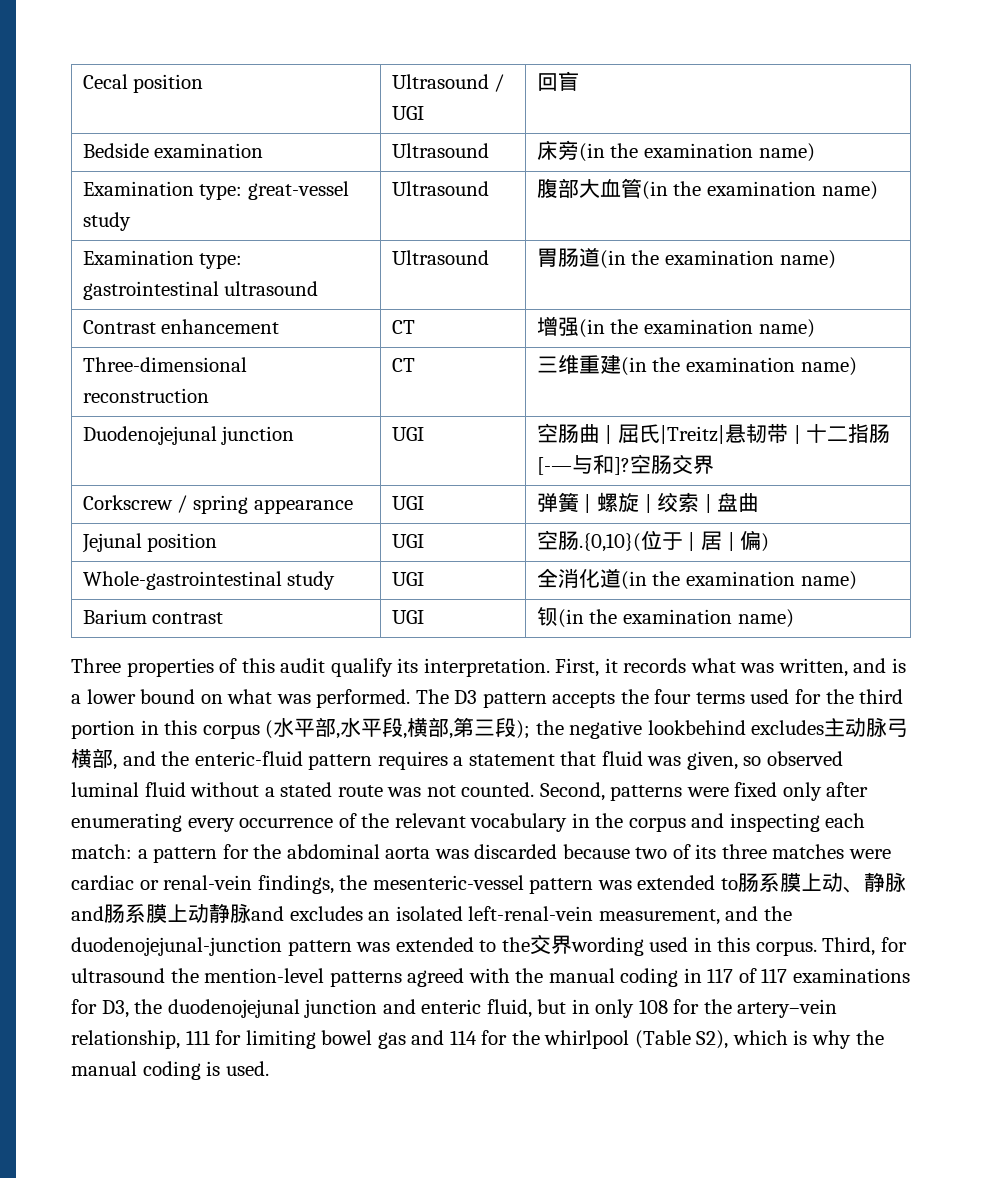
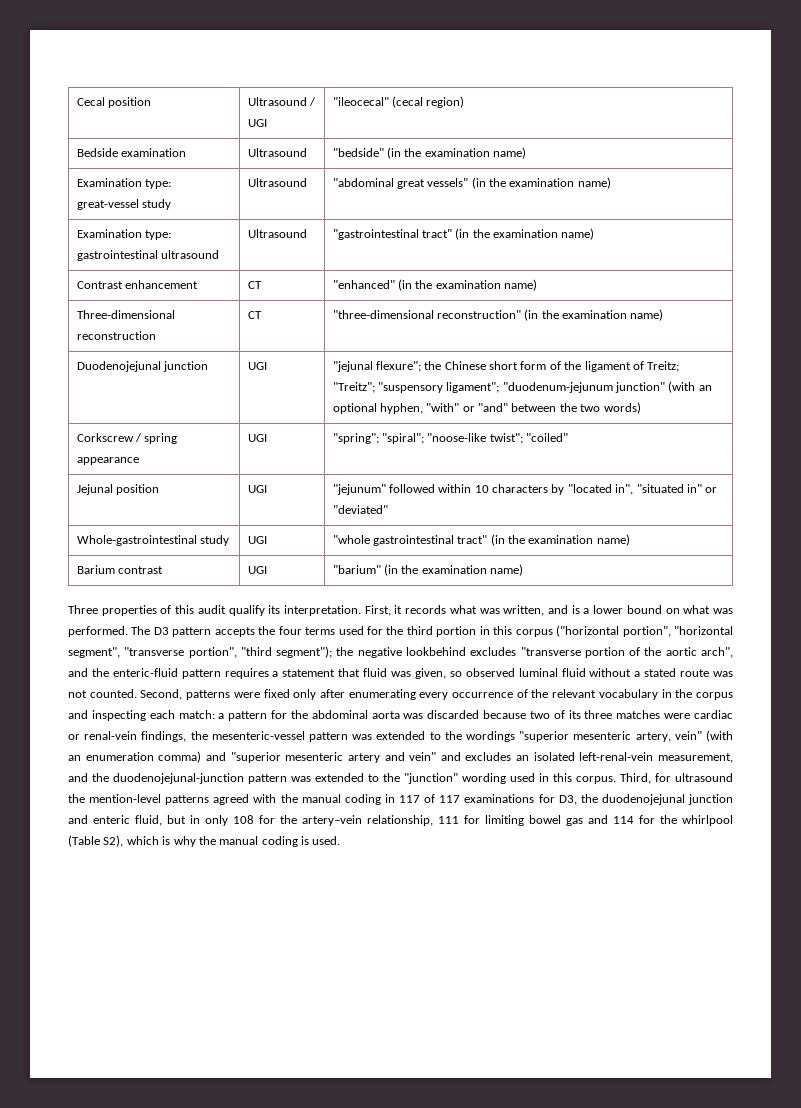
[536,71,579,91] 回盲 -> [332,96,465,108] "ileocecal" (cecal region)
[536,140,579,160] 床旁 -> [332,148,384,157] "bedside"
[536,178,642,198] 腹部大血管 -> [332,178,469,189] "abdominal great vessels"
[536,248,600,267] 胃肠道 -> [332,229,452,240] "gastrointestinal tract"
[536,316,579,336] 增强 -> [332,280,395,289] "enhanced"
[536,354,621,374] 三维重建 -> [332,310,521,319] "three-dimensional reconstruction"
[536,423,891,444] [536,454,714,475] 空肠曲 | 屈氏|Treitz|悬韧带 | 十二指肠[-—与和]?空肠交界 -> [332,361,680,372] [332,381,712,393] [332,402,641,414] "jejunal flexure"; the Chinese short form of the ligament of Treitz; "Treitz"; "suspensory ligament"; "duodenum-jejunum junction" (with an optional hyphen, "with" or "and" between the two words)
[536,492,760,513] [81,533,218,553] [391,534,424,548] [536,530,770,552] 弹簧 | 螺旋 | 绞索 | 盘曲 // Jejunal position | UGI | 空肠.{0,10}(位于 | 居 | 偏) -> [332,433,569,444] [76,484,159,495] [247,485,267,493] [332,484,718,495] [332,505,388,514] "spring"; "spiral"; "noose-like twist"; "coiled" // Jejunal position | UGI | "jejunum" followed within 10 characters by "located in", "situated in" or "deviated"
[536,568,621,588] 全消化道 -> [332,535,488,546] "whole gastrointestinal tract"
[536,607,558,626] 钡 -> [332,565,381,574] "barium"
[265,717,909,739] [71,748,117,770] (水平部,水平段,横部,第三段); the negative lookbehind excludes主动脉弓横部, -> [556,625,734,637] [68,646,734,658] ("horizontal portion", "horizontal segment", "transverse portion", "third segment"); the negative lookbehind excludes "transverse portion of the aortic arch",
[737,872,906,893] [71,903,251,923] 肠系膜上动、静脉and肠系膜上动静脉 -> [444,730,733,742] [68,751,437,763] the wordings "superior mesenteric artery, vein" (with an enumeration comma) and "superior mesenteric artery and vein"
[529,934,572,955] 交界 -> [404,773,458,784] "junction"

